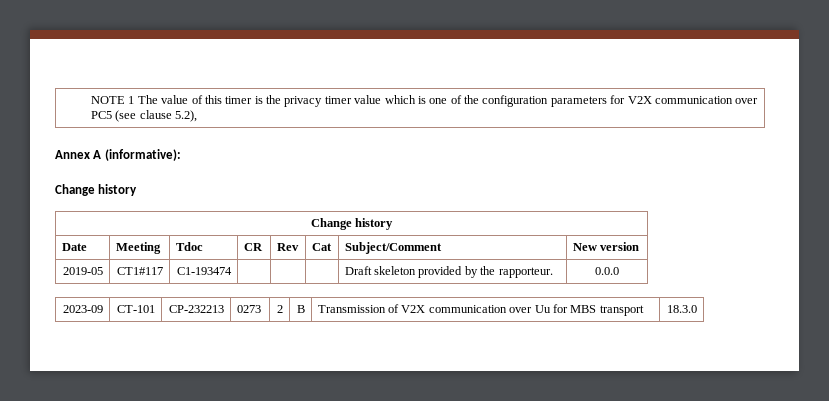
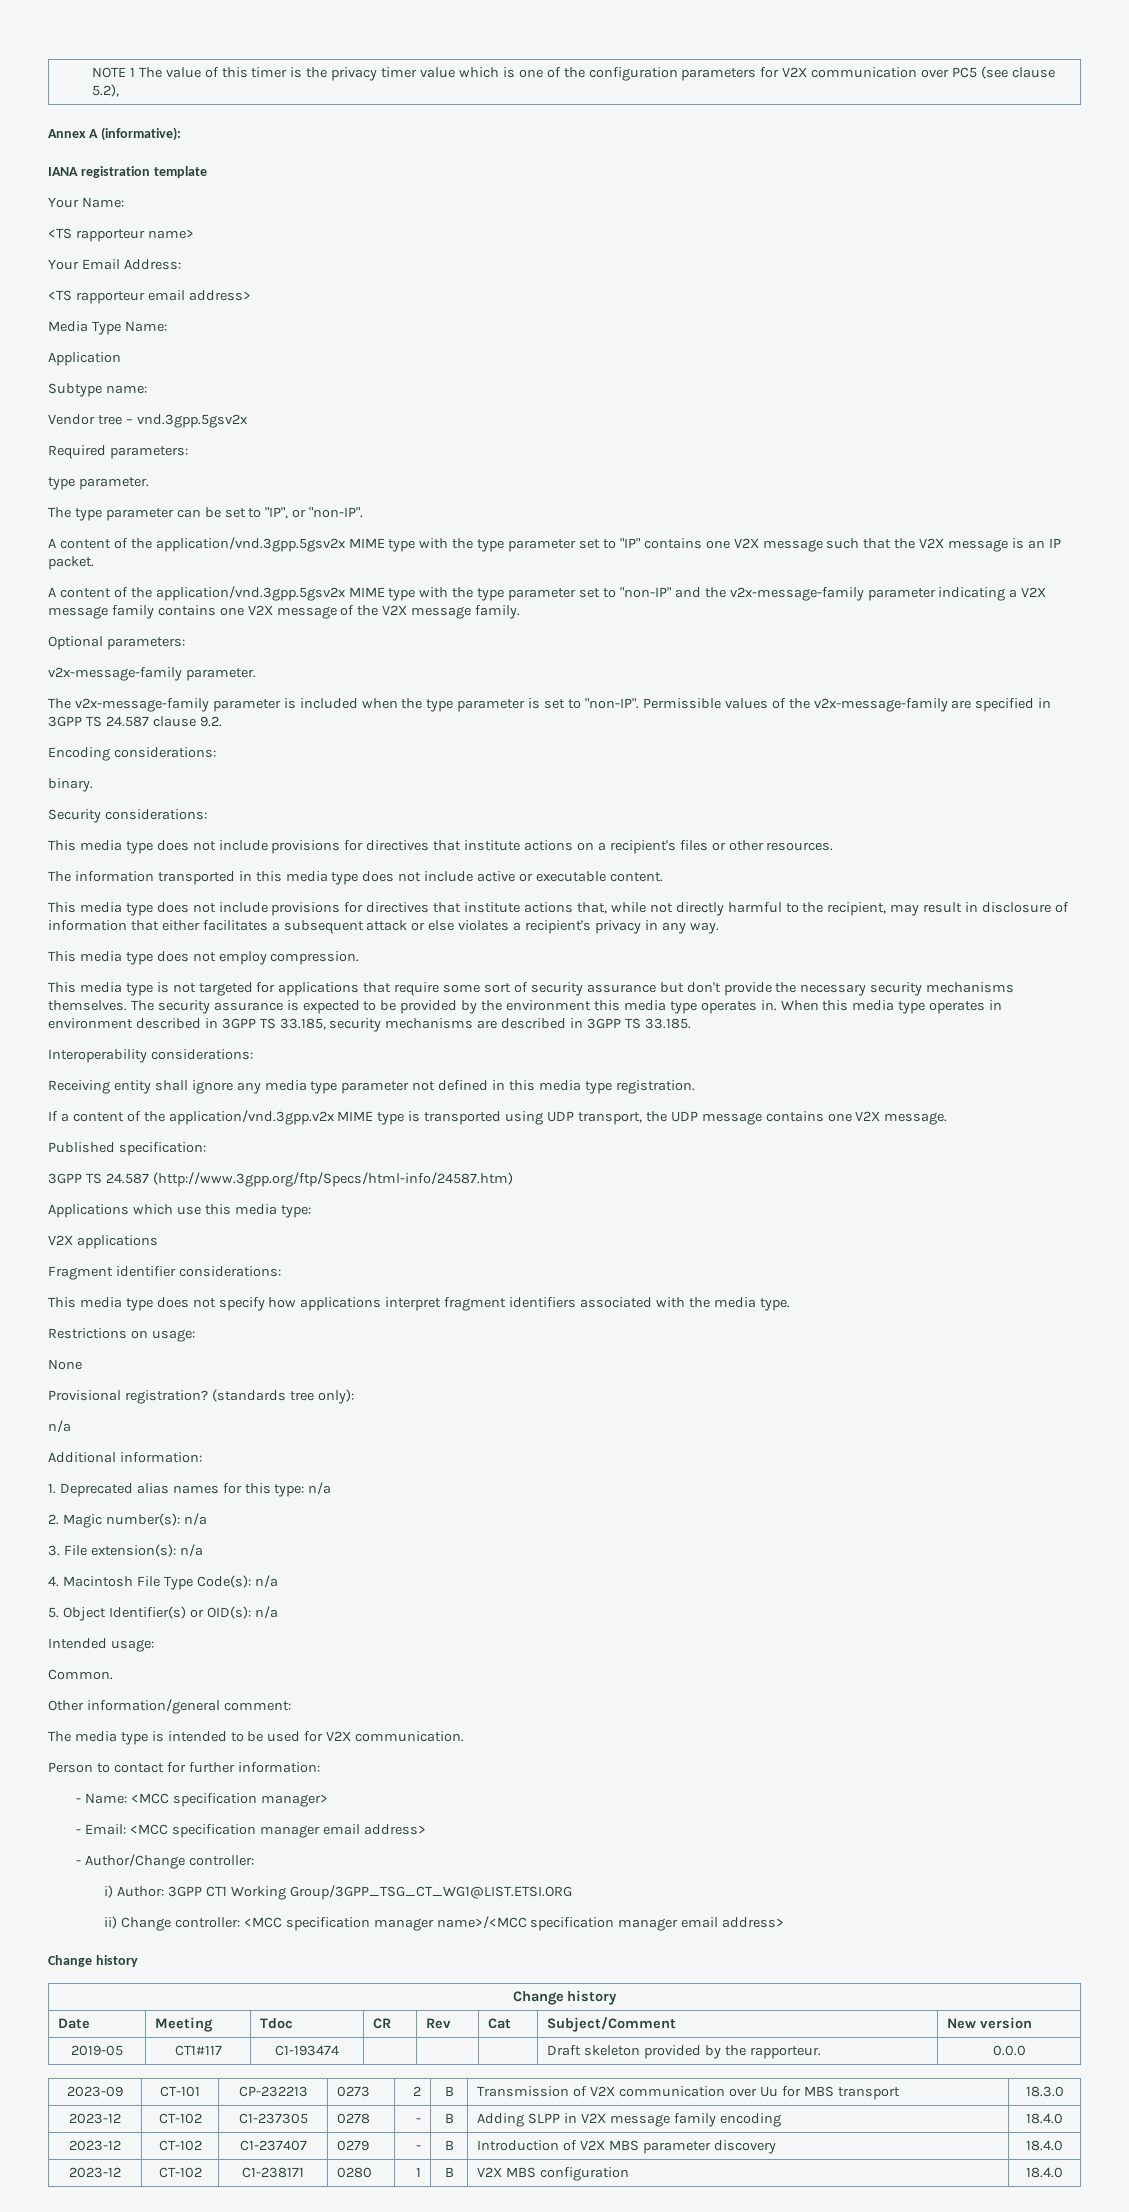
(181, 155) none -> [48,166,207,178] [48,197,124,208] [48,228,194,242] [48,259,181,270] [48,290,251,304] [48,321,167,335] [48,352,121,366] [48,383,147,397] [48,414,248,428] [48,445,188,459] [48,477,149,490] [48,507,364,521] [48,537,1061,552] [48,556,94,570] [48,586,1047,601] [48,605,521,619] [48,636,185,650] [48,667,256,681] [48,698,1052,712] [48,716,222,727] [48,747,216,761] [48,778,93,792] [48,809,207,823] [48,840,834,854] [48,871,663,885] [48,902,1069,916] [48,920,719,934] [48,951,360,965] [48,982,1015,996] [48,1000,1003,1014] [48,1018,691,1032] [48,1049,253,1063] [48,1080,695,1094] [48,1110,948,1125] [48,1142,206,1156] [48,1172,513,1187] [48,1204,311,1218] [48,1235,158,1249] [48,1266,281,1280] [48,1297,790,1311] [48,1328,195,1342] [48,1359,82,1370] [48,1389,354,1404] [48,1420,71,1433] [48,1452,202,1463] [48,1482,332,1497] [48,1513,207,1528] [48,1544,203,1557] [48,1575,278,1590] [48,1606,278,1621] [48,1638,154,1652] [48,1669,113,1680] [48,1699,291,1714] [48,1731,465,1745] [48,1762,320,1773] [76,1793,328,1807] [76,1824,426,1838] [76,1854,254,1869] [104,1885,572,1900] [104,1916,785,1931] // IANA registration template // Your Name: // <TS rapporteur name> // Your Email Address: // <TS rapporteur email address> // Media Type Name: // Application // Subtype name: // Vendor tree – vnd.3gpp.5gsv2x // Required parameters: // type parameter. // The type parameter can be set to "IP", or "non-IP". // A content of the application/vnd.3gpp.5gsv2x MIME type with the type parameter set to "IP" contains one V2X message such that the V2X message is an IP packet. // A content of the application/vnd.3gpp.5gsv2x MIME type with the type parameter set to "non-IP" and the v2x-message-family parameter indicating a V2X message family contains one V2X message of the V2X message family. // Optional parameters: // v2x-message-family parameter. // The v2x-message-family parameter is included when the type parameter is set to "non-IP". Permissible values of the v2x-message-family are specified in 3GPP TS 24.587 clause 9.2. // Encoding considerations: // binary. // Security considerations: // This media type does not include provisions for directives that institute actions on a recipient's files or other resources. // The information transported in this media type does not include active or executable content. // This media type does not include provisions for directives that institute actions that, while not directly harmful to the recipient, may result in disclosure of information that either facilitates a subsequent attack or else violates a recipient's privacy in any way. // This media type does not employ compression. // This media type is not targeted for applications that require some sort of security assurance but don't provide the necessary security mechanisms themselves. The security assurance is expected to be provided by the environment this media type operates in. When this media type operates in environment described in 3GPP TS 33.185, security mechanisms are described in 3GPP TS 33.185. // Interoperability considerations: // Receiving entity shall ignore any media type parameter not defined in this media type registration. // If a content of the application/vnd.3gpp.v2x MIME type is transported using UDP transport, the UDP message contains one V2X message. // Published specification: // 3GPP TS 24.587 (http://www.3gpp.org/ftp/Specs/html-info/24587.htm) // Applications which use this media type: // V2X applications // Fragment identifier considerations: // This media type does not specify how applications interpret fragment identifiers associated with the media type. // Restrictions on usage: // None // Provisional registration? (standards tree only): // n/a // Additional information: // 1. Deprecated alias names for this type: n/a // 2. Magic number(s): n/a // 3. File extension(s): n/a // 4. Macintosh File Type Code(s): n/a // 5. Object Identifier(s) or OID(s): n/a // Intended usage: // Common. // Other information/general comment: // The media type is intended to be used for V2X communication. // Person to contact for further information: // - Name: <MCC specification manager> // - Email: <MCC specification manager email address> // - Author/Change controller: // i) Author: 3GPP CT1 Working Group/3GPP_TSG_CT_WG1@LIST.ETSI.ORG // ii) Change controller: <MCC specification manager name>/<MCC specification manager email address>
(697, 309) none -> [69,2113,121,2124] [158,2113,202,2124] [238,2113,308,2124] [337,2113,371,2124] [415,2118,421,2123] [444,2113,454,2123] [477,2113,781,2127] [1026,2113,1063,2124] [69,2140,121,2151] [158,2140,202,2151] [239,2140,307,2151] [337,2140,370,2151] [415,2145,421,2150] [444,2140,454,2150] [477,2140,776,2154] [1026,2140,1063,2151] [69,2167,121,2178] [158,2167,202,2178] [242,2167,304,2178] [337,2167,373,2178] [415,2167,421,2177] [444,2167,454,2177] [477,2167,630,2181] [1026,2167,1063,2178] // 2023-12 | CT-102 | C1-237305 | 0278 | - | B | Adding SLPP in V2X message family encoding | 18.4.0 // 2023-12 | CT-102 | C1-237407 | 0279 | - | B | Introduction of V2X MBS parameter discovery | 18.4.0 // 2023-12 | CT-102 | C1-238171 | 0280 | 1 | B | V2X MBS configuration | 18.4.0

